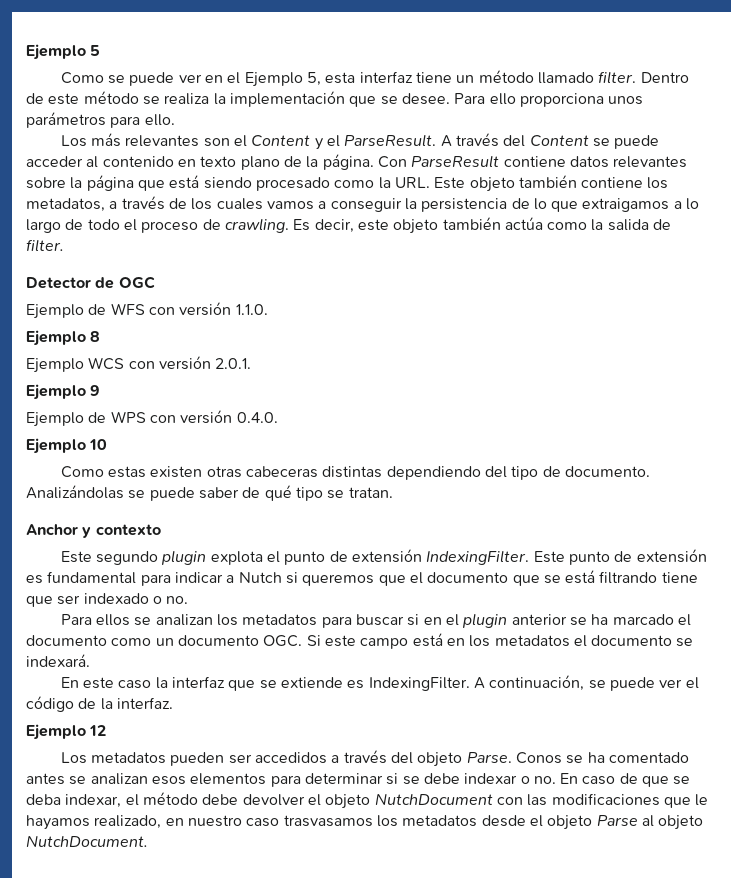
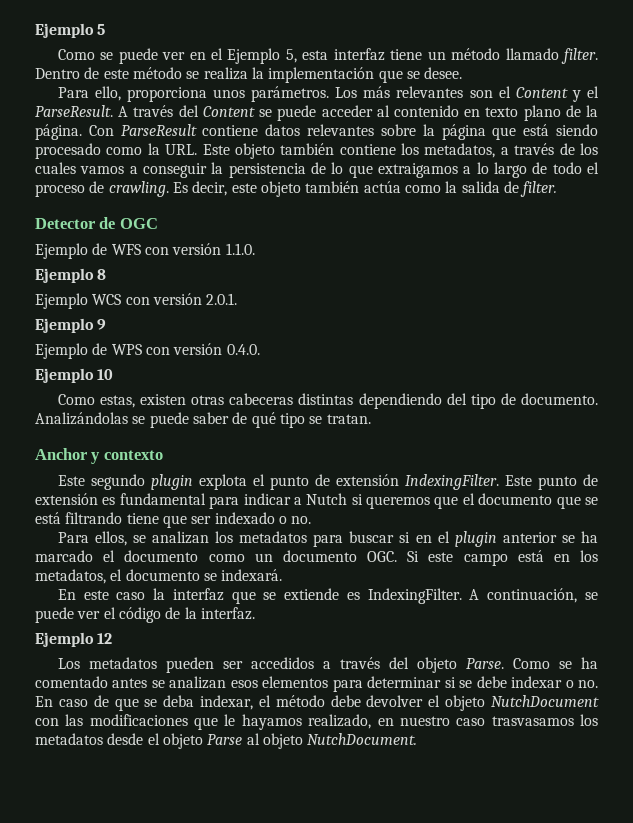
[454,93,644,107] [26,112,175,128] Para ello proporciona unos parámetros para ello. // -> [57,86,330,102] // Para ello, proporciona unos parámetros.
[108,466,147,478] estas -> [99,395,135,408] estas,
[96,614,131,626] ellos -> [94,531,127,546] ellos,
[494,635,570,647] metadatos -> [35,569,106,584] metadatos,
[515,752,562,764] Conos -> [512,658,550,669] Como

